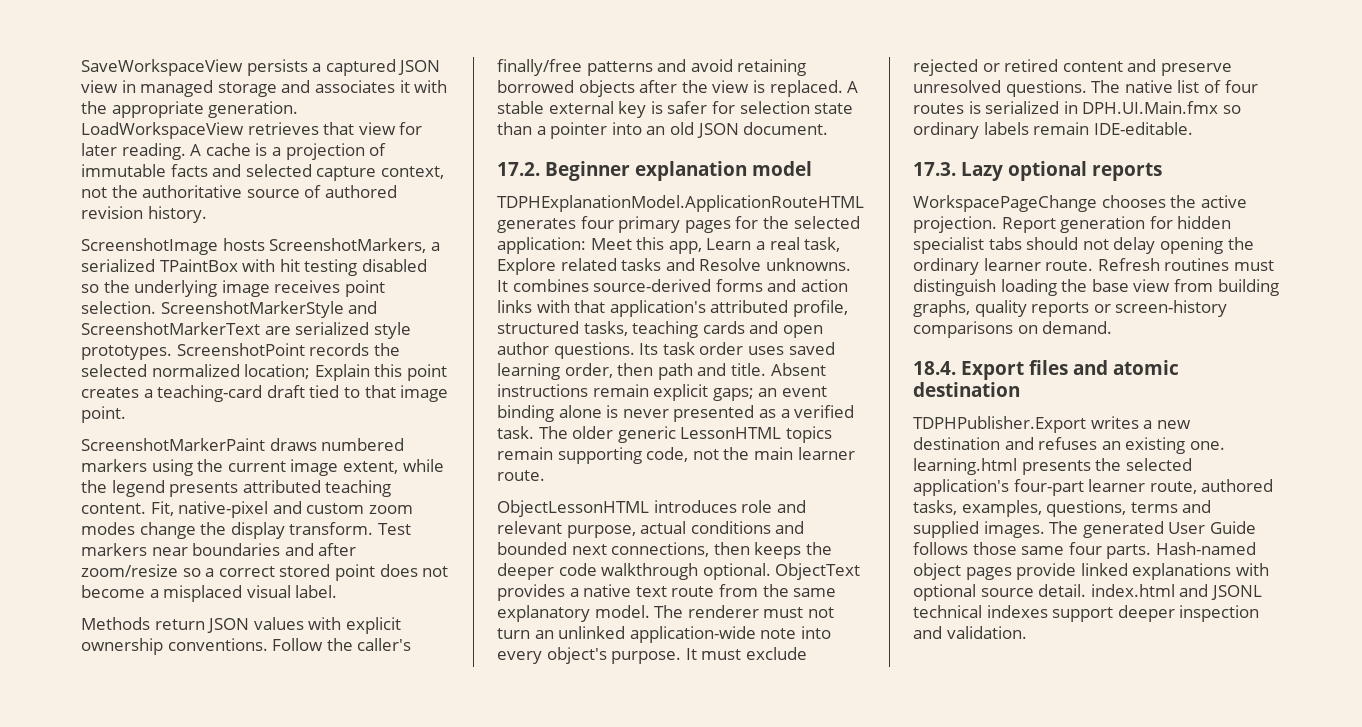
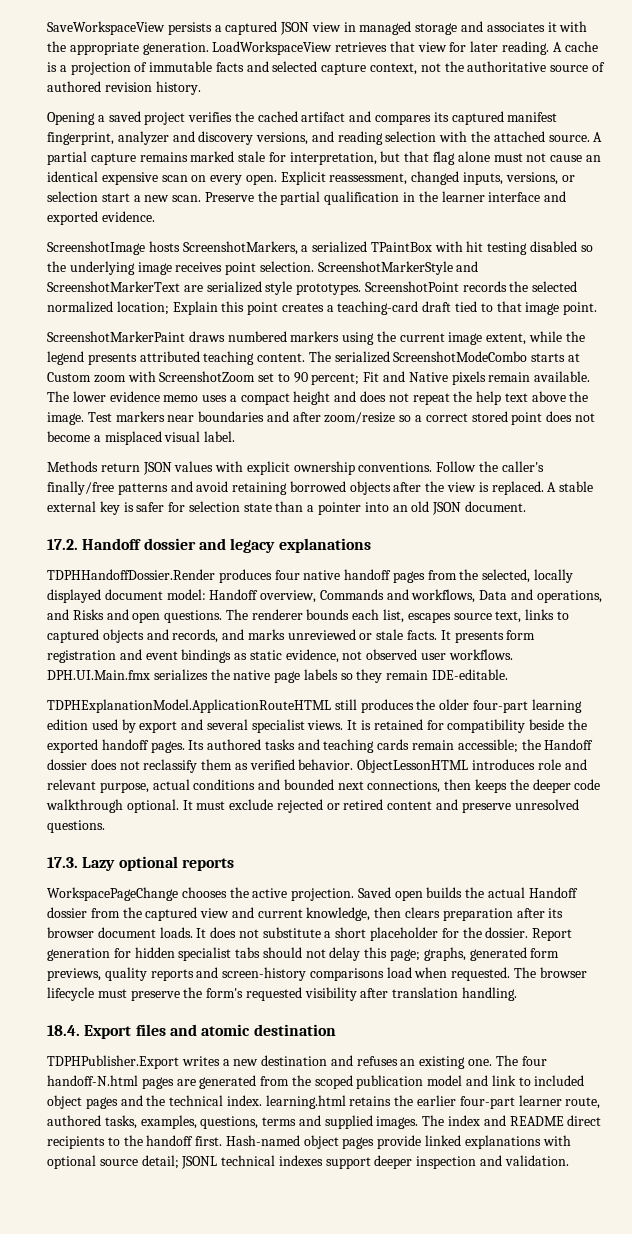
(207, 214) none -> [47,111,558,125] [47,131,603,145] [47,151,601,165] [47,171,575,185] [47,191,567,205] [47,211,155,225] // Opening a saved project verifies the cached artifact and compares its captured manifest fingerprint, analyzer and discovery versions, and reading selection with the attached source. A partial capture remains marked stale for interpretation, but that flag alone must not cause an identical expensive scan on every open. Explicit reassessment, changed inputs, versions, or selection start a new scan. Preserve the partial qualification in the learner interface and exported evidence.
[150,501,413,518] [81,522,374,539] Fit, native-pixel and custom zoom modes change the display transform. -> [308,351,581,363] [47,371,591,385] [47,391,589,405] [47,412,84,425] The serialized ScreenshotModeCombo starts at Custom zoom with ScreenshotZoom set to 90 percent; Fit and Native pixels remain available. The lower evidence memo uses a compact height and does not repeat the help text above the image.
[545,161,812,181] [497,195,864,212] [497,216,860,233] [497,237,841,254] [497,258,851,275] [497,279,848,292] [497,300,848,317] [497,321,823,338] [497,342,835,359] [497,363,826,380] [497,384,827,401] [497,405,855,422] [497,426,832,443] [497,447,855,464] [497,470,545,481] Beginner explanation model // TDPHExplanationModel.ApplicationRouteHTML generates four primary pages for the selected application: Meet this app, Learn a real task, Explore related tasks and Resolve unknowns. It combines source-derived forms and action links with that application's attributed profile, structured tasks, teaching cards and open author questions. Its task order uses saved learning order, then path and title. Absent instructions remain explicit gaps; an event binding alone is never presented as a verified task. The older generic LessonHTML topics remain supporting code, not the main learner route. // -> [82,538,371,553] [47,569,574,583] [47,589,602,603] [47,609,569,623] [47,629,536,643] [47,649,513,663] [47,669,509,683] [47,699,582,713] [47,719,587,733] [47,739,594,753] [47,759,354,773] Handoff dossier and legacy explanations // TDPHHandoffDossier.Render produces four native handoff pages from the selected, locally displayed document model: Handoff overview, Commands and workflows, Data and operations, and Risks and open questions. The renderer bounds each list, escapes source text, links to captured objects and records, and marks unreviewed or stale facts. It presents form registration and event bindings as static evidence, not observed user workflows. DPH.UI.Main.fmx serializes the native page labels so they remain IDE-editable. // TDPHExplanationModel.ApplicationRouteHTML still produces the older four-part learning edition used by export and several specialist views. It is retained for compatibility beside the exported handoff pages. Its authored tasks and teaching cards remain accessible; the Handoff dossier does not reclassify them as verified behavior.
[775,563,861,580] [497,584,837,601] [497,605,834,622] [497,626,831,643] [497,647,682,664] ObjectText provides a native text route from the same explanatory model. The renderer must not turn an unlinked application-wide note into every object's purpose. -> (179, 806) none
[1091,80,1258,93] [913,101,1241,114] [913,122,1193,139] The native list of four routes is serialized in DPH.UI.Main.fmx so ordinary labels remain IDE-editable. -> (105, 826) none
(997, 224) none -> [357,887,578,901] [47,907,564,921] [47,927,529,941] Saved open builds the actual Handoff dossier from the captured view and current knowledge, then clears preparation after its browser document loads. It does not substitute a short placeholder for the dossier.
[1159,237,1254,254] [913,258,1274,275] [913,279,1279,296] [913,300,970,317] opening the ordinary learner route. Refresh routines must distinguish loading the base view from building graphs, -> [364,947,560,961] [47,968,101,981] this page; graphs, generated form previews,
[1093,304,1111,313] or -> [196,967,219,978] and
[1017,321,1113,334] on demand. -> [386,967,587,981] [47,987,518,1001] load when requested. The browser lifecycle must preserve the form's requested visibility after translation handling.
[913,458,1192,475] [913,479,1009,496] learning.html presents the selected application's -> [495,1055,547,1066] [47,1075,585,1089] [47,1095,457,1109] The four handoff-N.html pages are generated from the scoped publication model and link to included object pages and the technical index. learning.html retains the earlier
[1082,521,1256,538] [913,542,1152,559] generated User Guide follows those same four parts. -> [448,1115,602,1126] [47,1135,223,1149] index and README direct recipients to the handoff first.
[1038,584,1209,597] detail. index.html and -> [141,1155,179,1169] detail;

